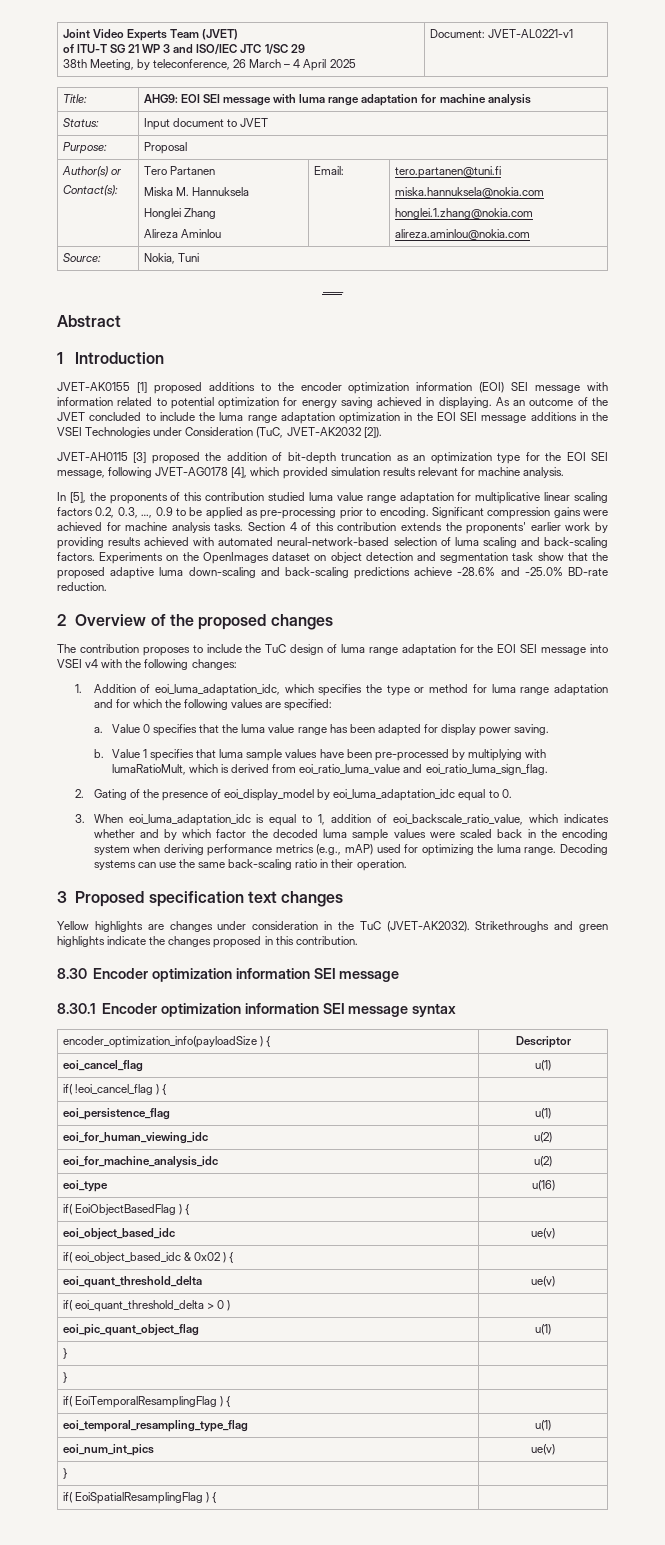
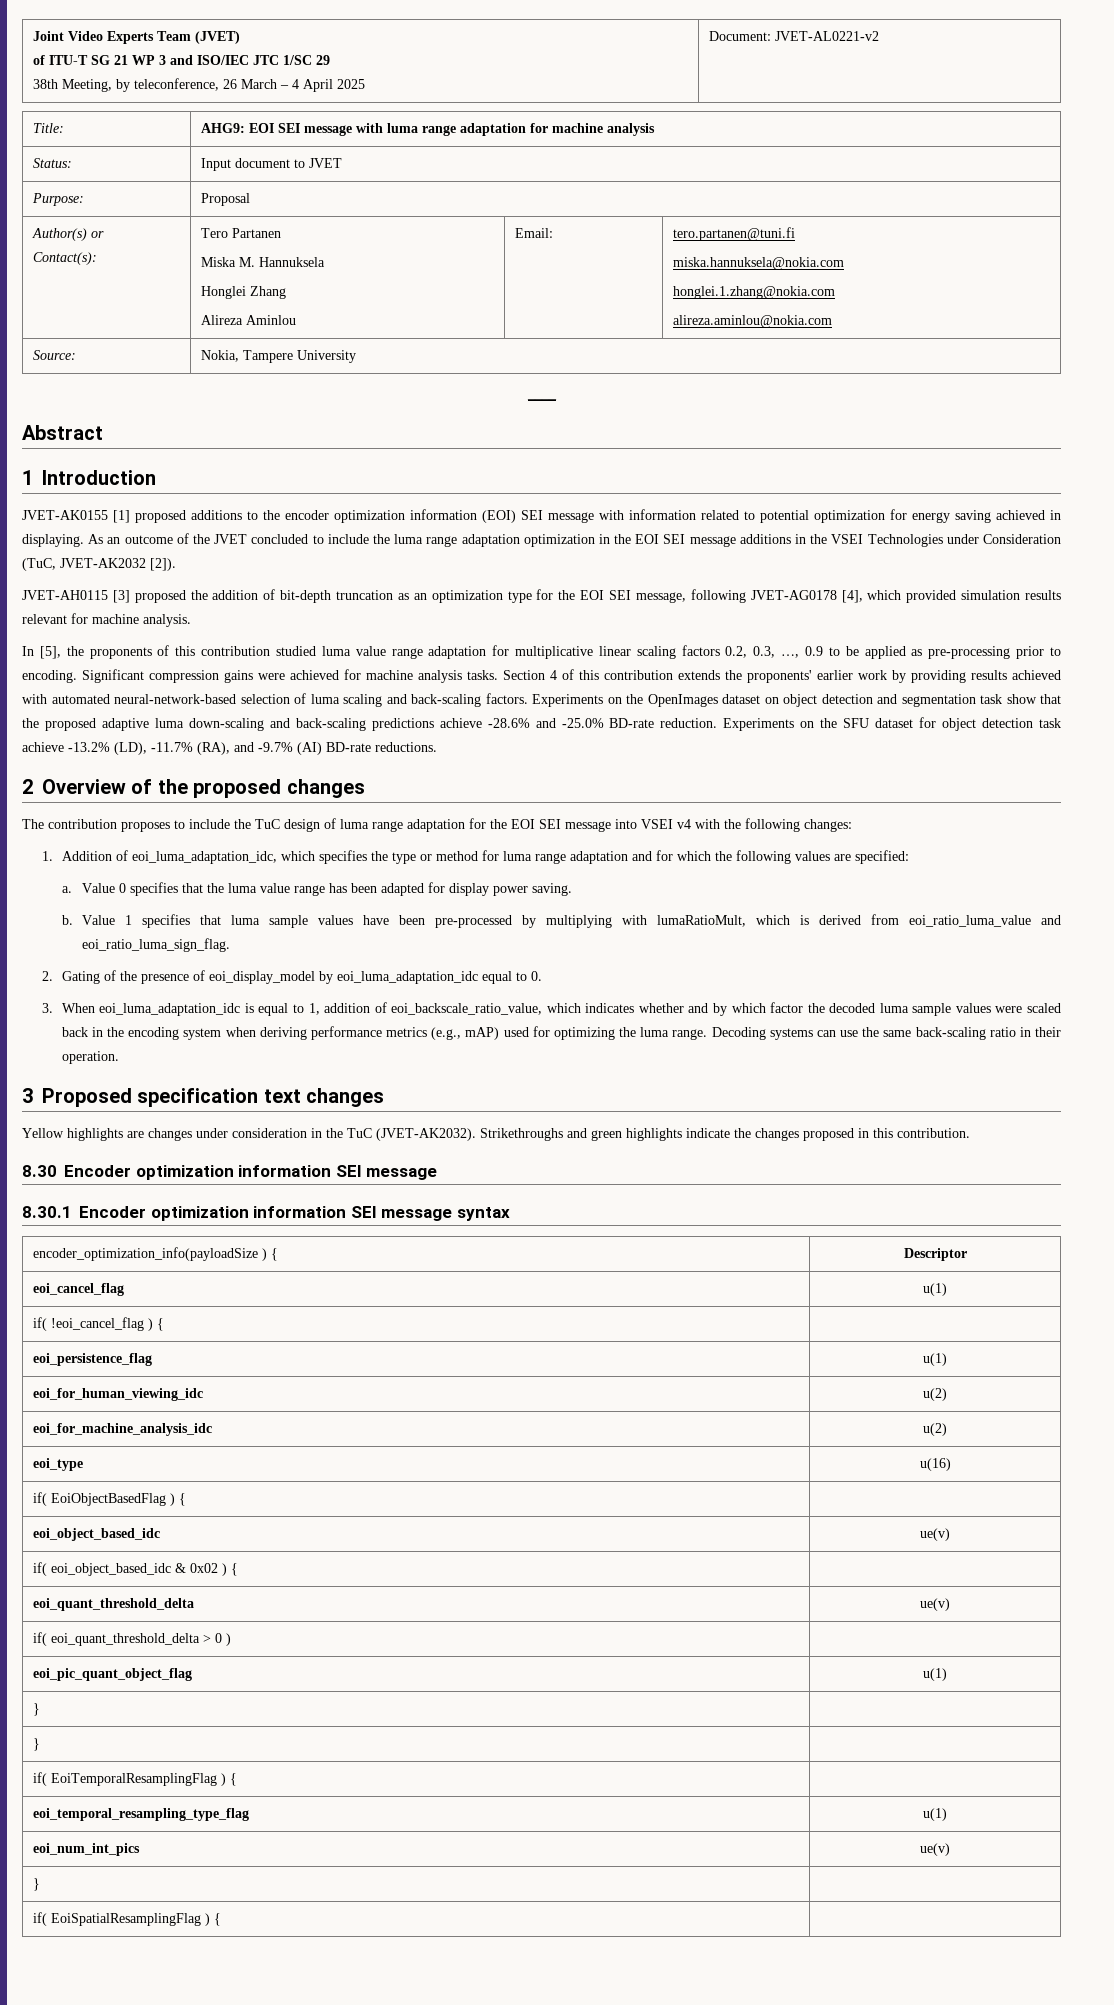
[487,29,573,38] JVET-AL0221-v1 -> [774,31,879,41] JVET-AL0221-v2
[177,253,199,262] Tuni -> [242,350,356,363] Tampere University
(107, 586) none -> [723,717,1062,731] [22,742,437,755] Experiments on the SFU dataset for object detection task achieve -13.2% (LD), -11.7% (RA), and -9.7% (AI) BD-rate reductions.

